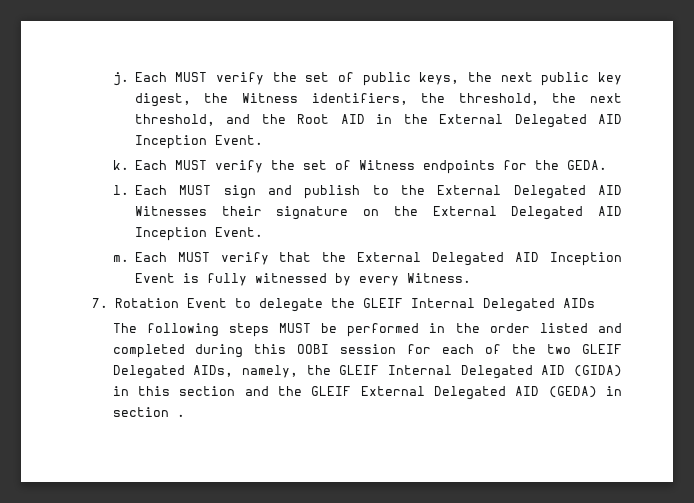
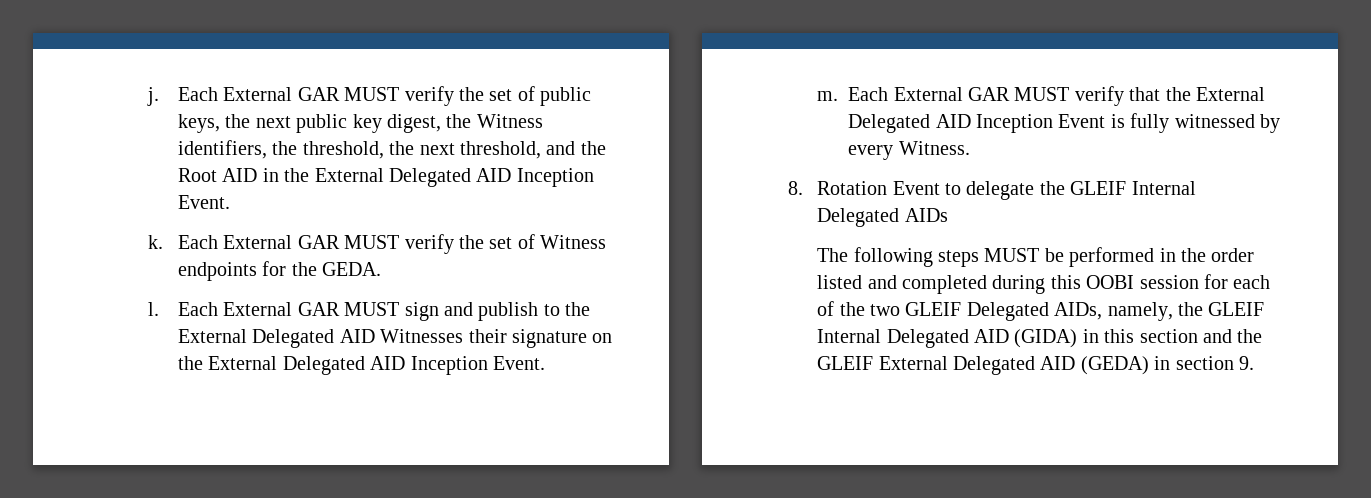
(167, 77) none -> [223,87,340,101] External GAR
(167, 165) none -> [223,235,340,249] External GAR
(167, 190) none -> [223,302,340,316] External GAR
(167, 257) none -> [893,87,1011,101] External GAR
[92,298,109,308] 7. -> [787,181,803,195] 8.
[176,414,185,417] . -> [1239,356,1255,370] 9.

